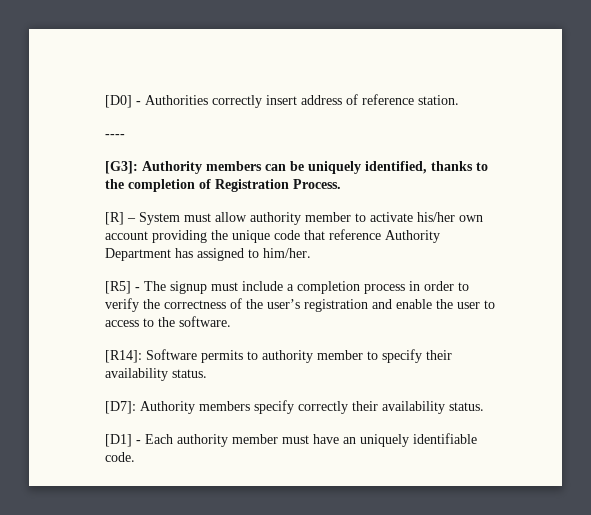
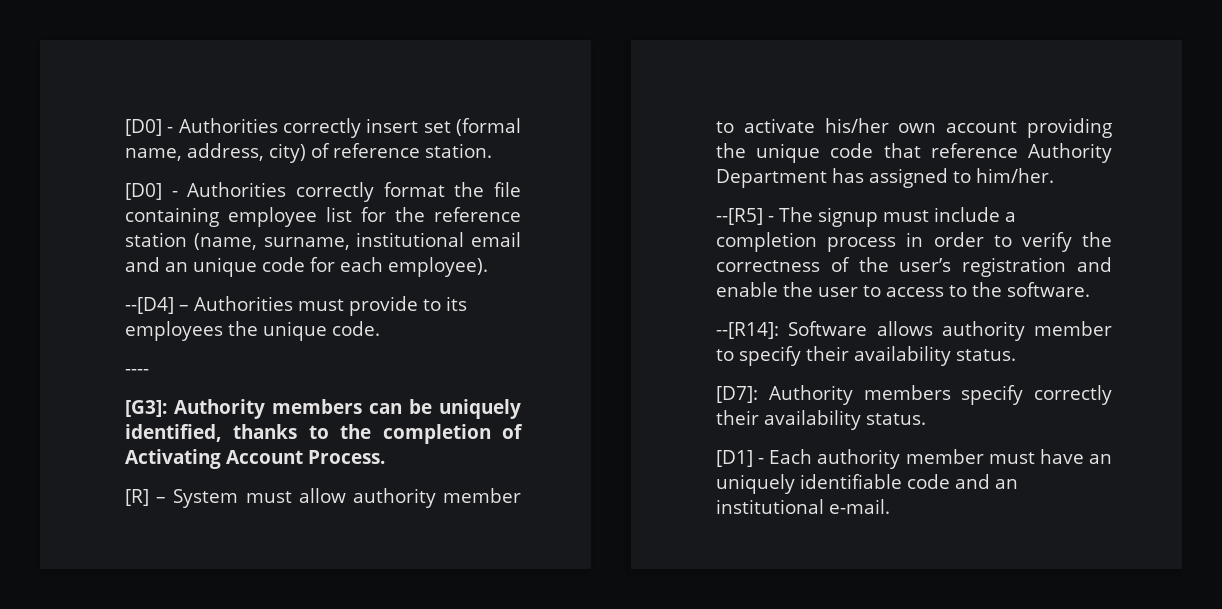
[301,94,459,105] address of reference station. -> [423,118,521,136] [125,143,492,163] [125,182,521,202] [125,207,521,227] [125,232,521,250] [125,257,488,277] [125,296,467,316] [125,321,380,341] set (formal name, address, city) of reference station. // [D0] - Authorities correctly format the file containing employee list for the reference station (name, surname, institutional email and an unique code for each employee). // --[D4] – Authorities must provide to its employees the unique code.
[215,179,289,192] Registration -> [125,449,303,469] Activating Account
[105,281,131,294] [R5] -> [716,208,763,225] --[R5]
[105,349,258,363] [R14]: Software permits to -> [716,321,933,339] --[R14]: Software allows
[105,452,135,462] code. -> [907,474,1018,489] [716,499,890,514] code and an institutional e-mail.

